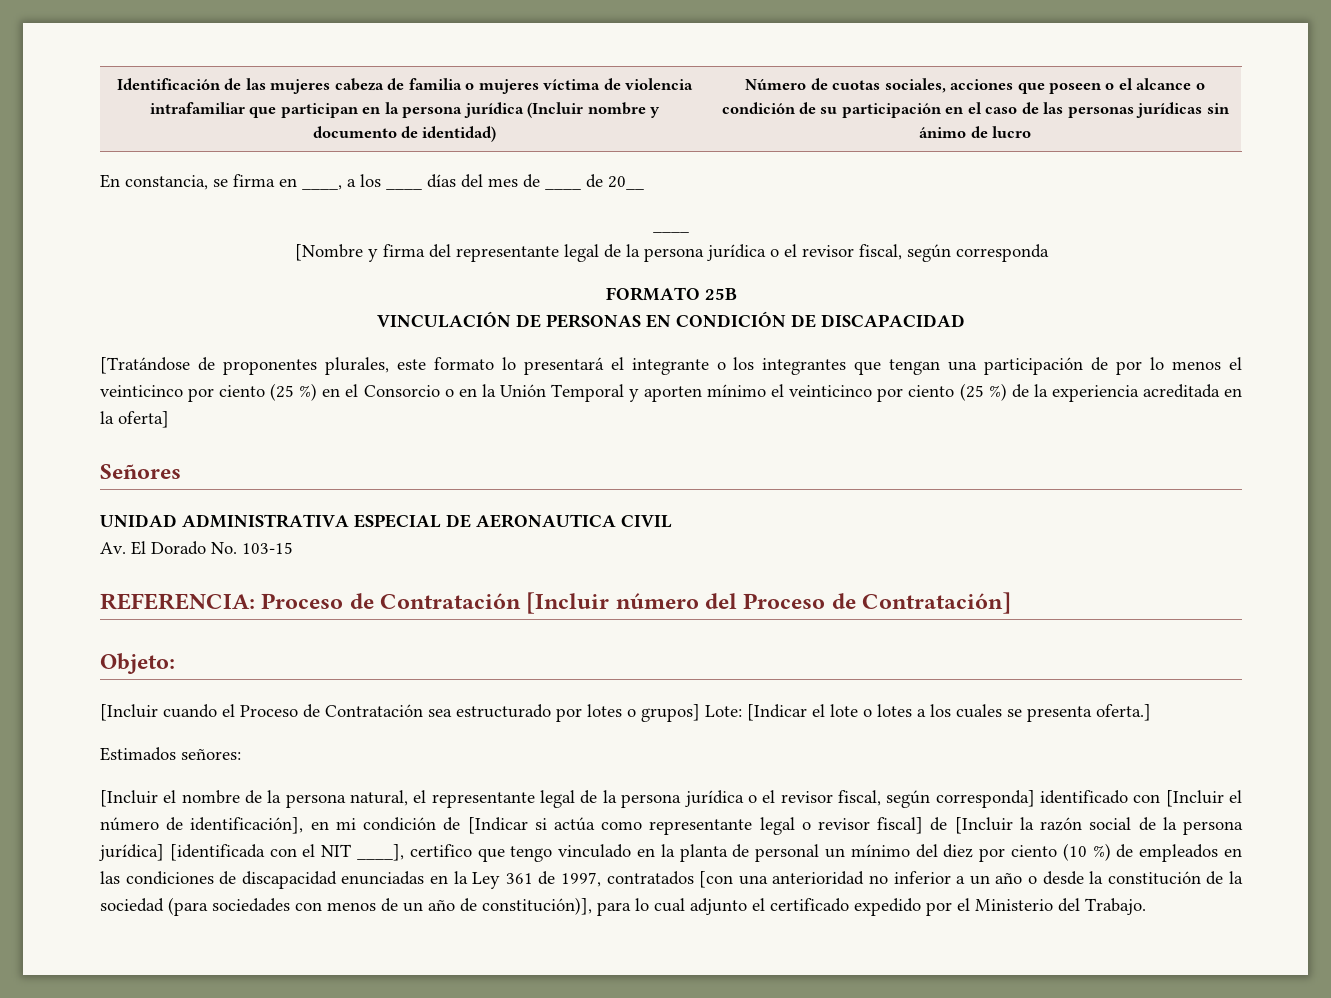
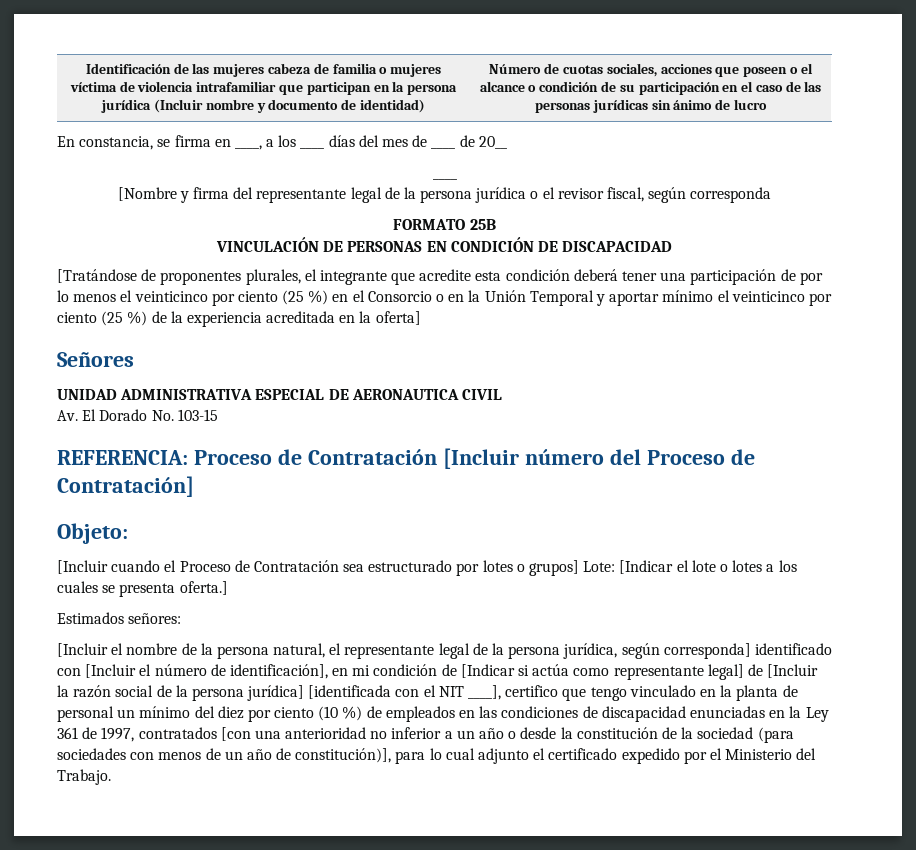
[396,357,941,375] este formato lo presentará el integrante o los integrantes que tengan -> [304,269,658,285] el integrante que acredite esta condición deberá tener
[644,386,703,402] aporten -> [609,292,660,306] aportar
[684,790,881,807] jurídica o el revisor fiscal, -> [563,643,618,659] jurídica,
[759,817,924,835] legal o revisor fiscal] -> [707,664,744,680] legal]

